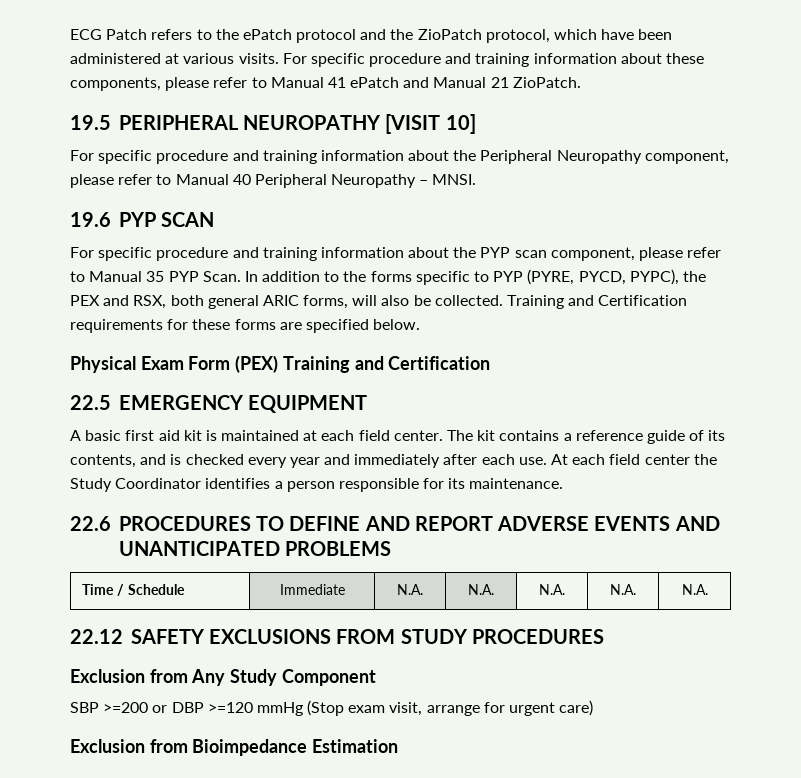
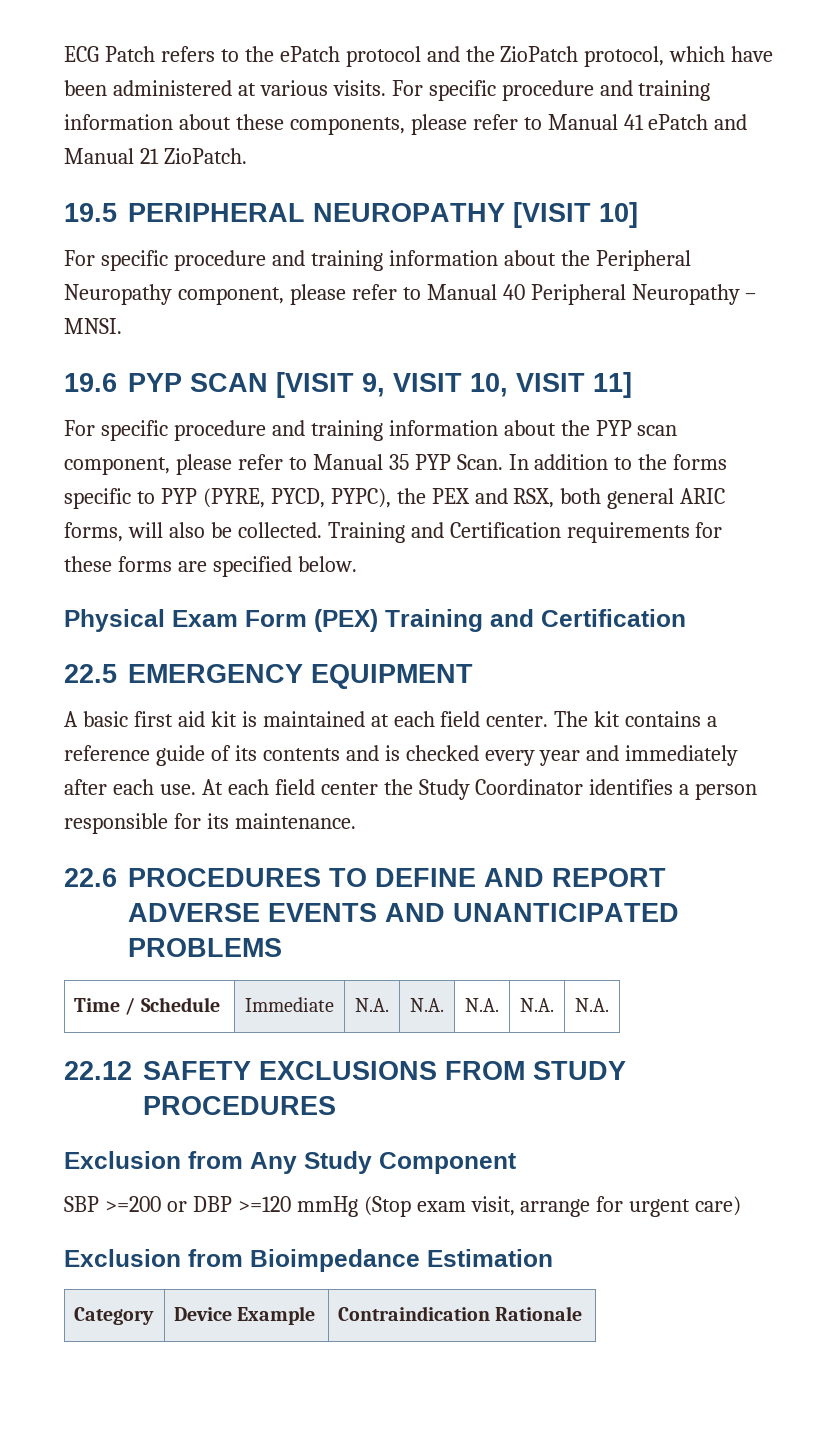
(215, 219) none -> [276,372,632,398] [VISIT 9, VISIT 10, VISIT 11]
[70,454,136,468] contents, -> [262,748,340,761] contents
(399, 746) none -> [74,1307,155,1325] [174,1306,316,1325] [338,1306,583,1321] // Category | Device Example | Contraindication Rationale

